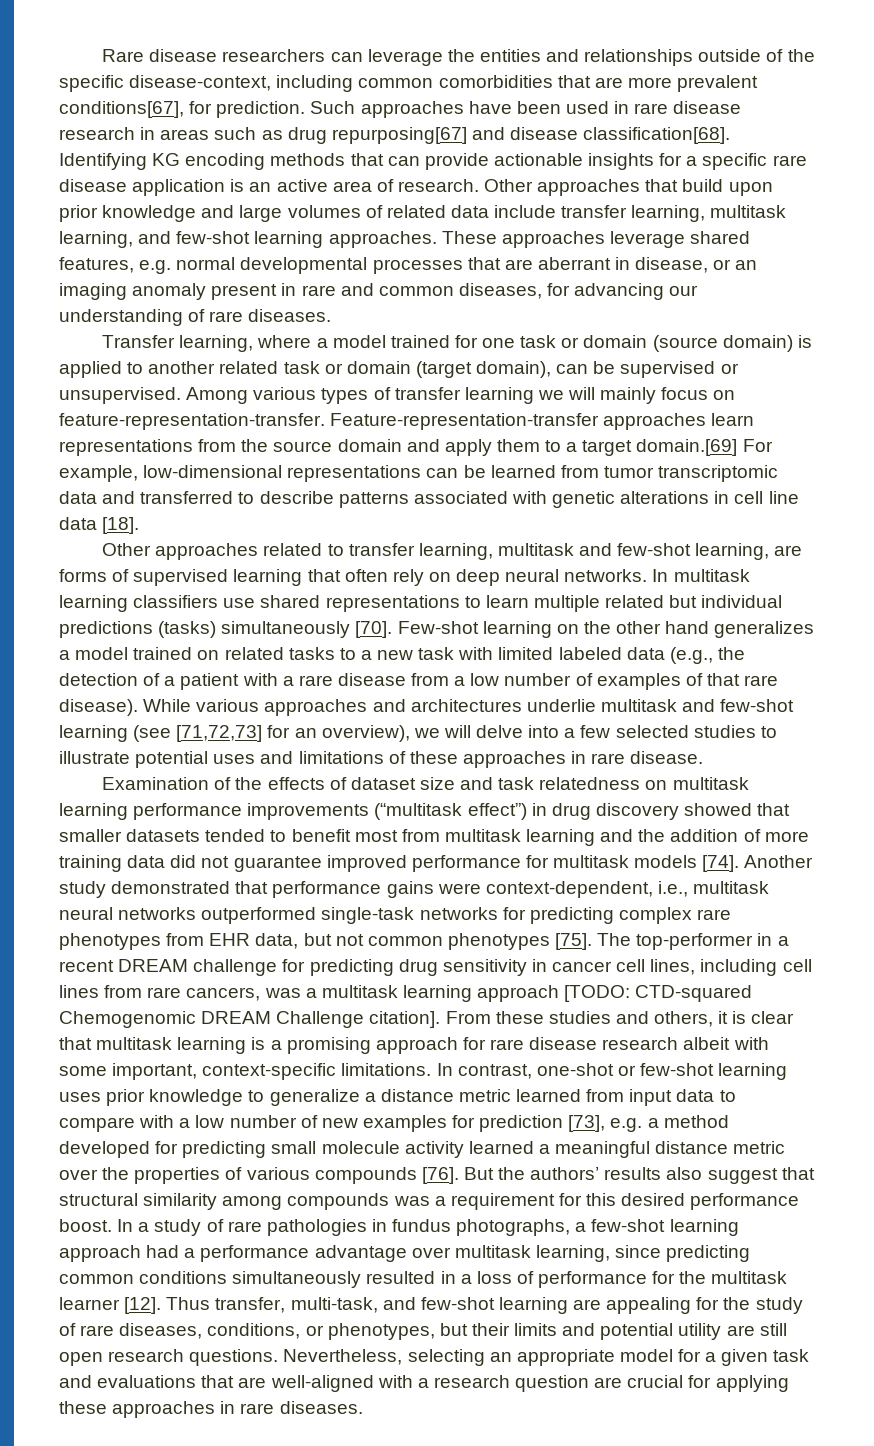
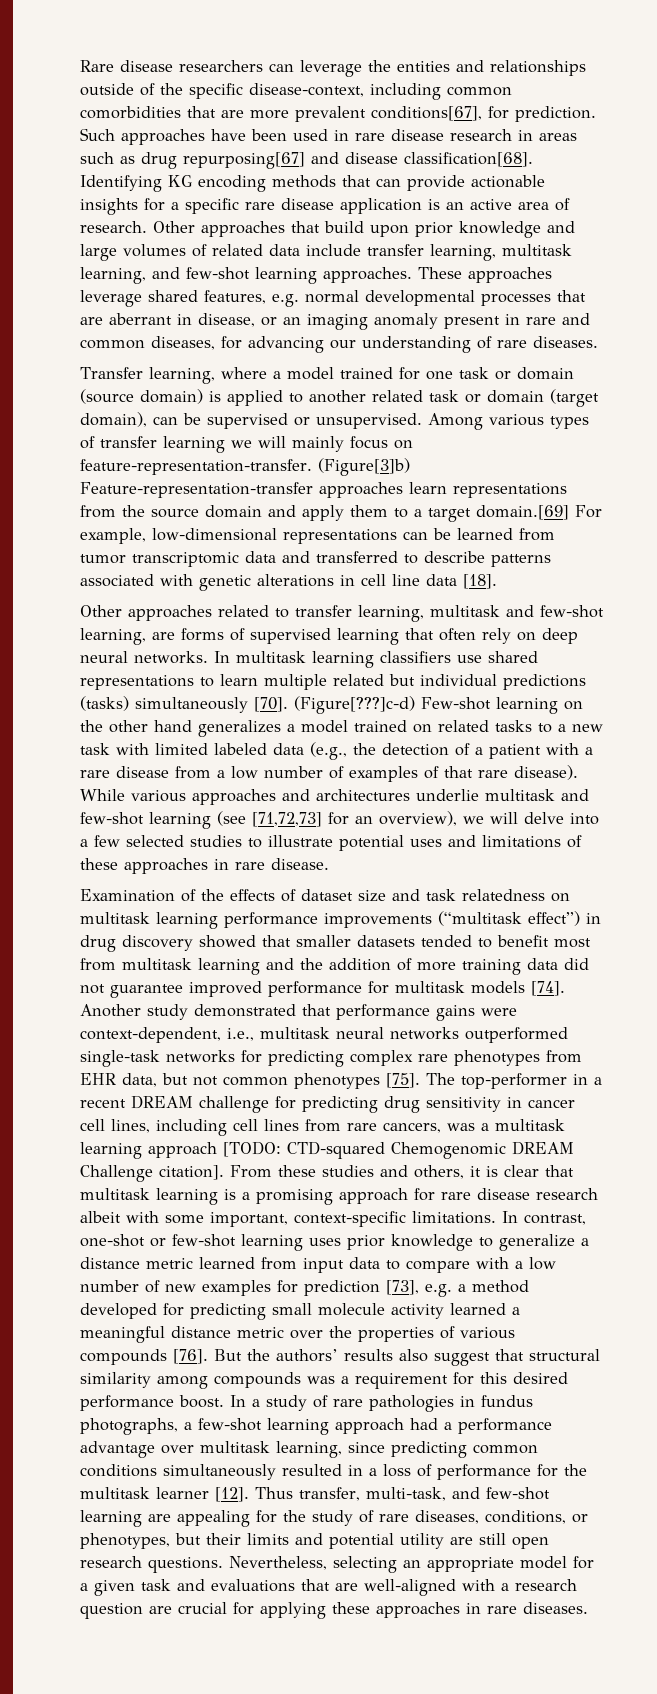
(325, 421) none -> [317,458,410,476] (Figure[3]b)
(393, 629) none -> [294,696,415,714] (Figure[???]c-d)

